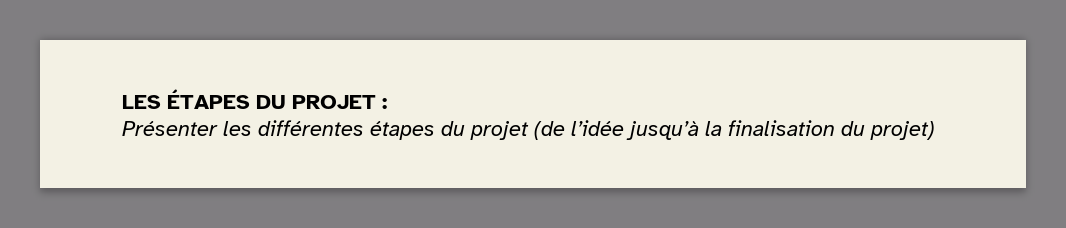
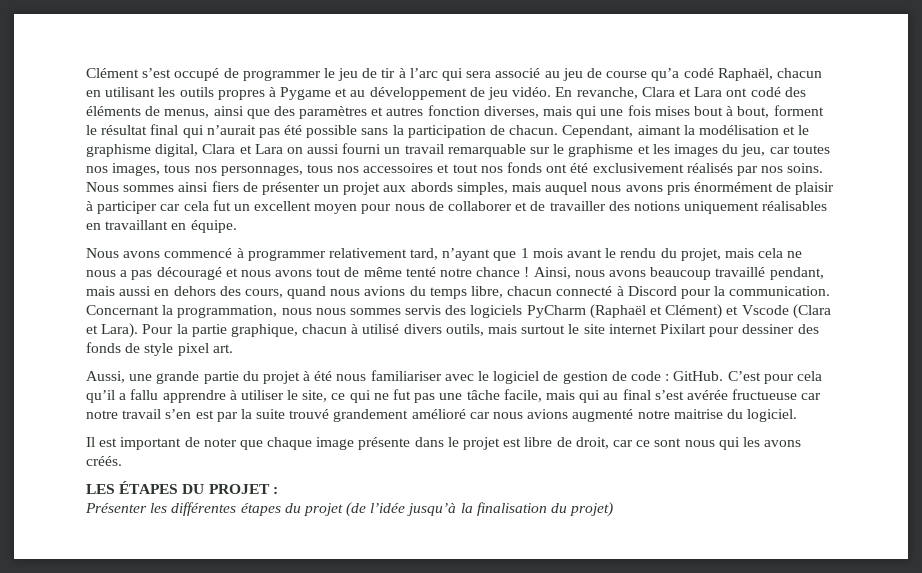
(122, 102) none -> [86,68,822,81] [86,87,806,100] [86,105,824,119] [86,124,810,138] [86,143,830,157] [86,162,824,176] [86,181,835,195] [86,200,828,214] [86,220,237,233] [86,248,803,261] [86,267,824,280] [86,286,831,299] [86,304,831,319] [86,323,819,338] [86,342,233,356] [86,370,822,384] [86,389,822,403] [86,409,798,422] [86,437,802,450] [86,456,122,466] Clément s’est occupé de programmer le jeu de tir à l’arc qui sera associé au jeu de course qu’a codé Raphaël, chacun en utilisant les outils propres à Pygame et au développement de jeu vidéo. En revanche, Clara et Lara ont codé des éléments de menus, ainsi que des paramètres et autres fonction diverses, mais qui une fois mises bout à bout, forment le résultat final qui n’aurait pas été possible sans la participation de chacun. Cependant, aimant la modélisation et le graphisme digital, Clara et Lara on aussi fourni un travail remarquable sur le graphisme et les images du jeu, car toutes nos images, tous nos personnages, tous nos accessoires et tout nos fonds ont été exclusivement réalisés par nos soins. Nous sommes ainsi fiers de présenter un projet aux abords simples, mais auquel nous avons pris énormément de plaisir à participer car cela fut un excellent moyen pour nous de collaborer et de travailler des notions uniquement réalisables en travaillant en équipe. // Nous avons commencé à programmer relativement tard, n’ayant que 1 mois avant le rendu du projet, mais cela ne nous a pas découragé et nous avons tout de même tenté notre chance ! Ainsi, nous avons beaucoup travaillé pendant, mais aussi en dehors des cours, quand nous avions du temps libre, chacun connecté à Discord pour la communication. Concernant la programmation, nous nous sommes servis des logiciels PyCharm (Raphaël et Clément) et Vscode (Clara et Lara). Pour la partie graphique, chacun à utilisé divers outils, mais surtout le site internet Pixilart pour dessiner des fonds de style pixel art. // Aussi, une grande partie du projet à été nous familiariser avec le logiciel de gestion de code : GitHub. C’est pour cela qu’il a fallu apprendre à utiliser le site, ce qui ne fut pas une tâche facile, mais qui au final s’est avérée fructueuse car notre travail s’en est par la suite trouvé grandement amélioré car nous avions augmenté notre maitrise du logiciel. // Il est important de noter que chaque image présente dans le projet est libre de droit, car ce sont nous qui les avons créés. //

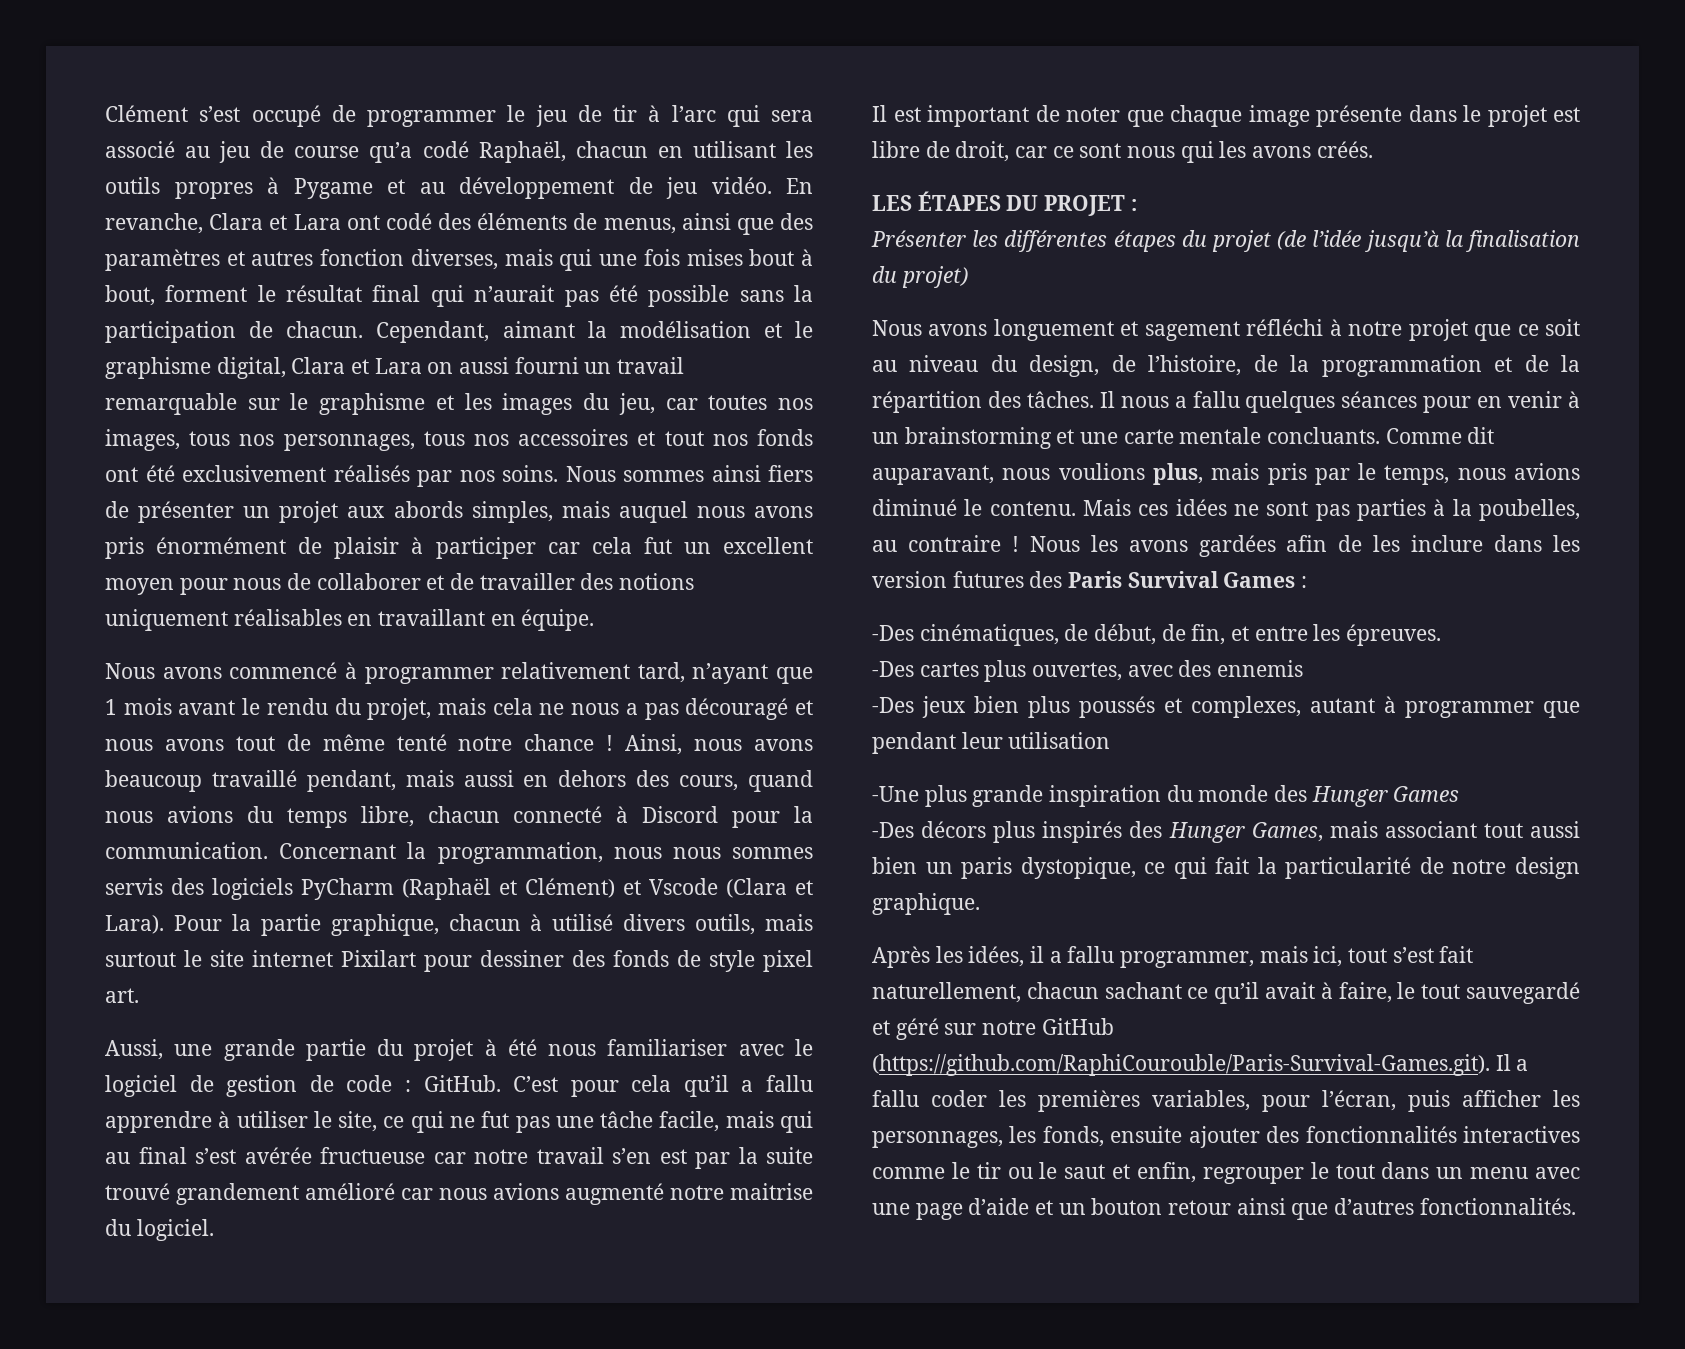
(614, 509) none -> [872,319,1580,341] [872,355,1580,377] [872,391,1580,413] [872,427,1495,449] [872,463,1580,485] [872,499,1580,521] [872,535,1580,557] [872,571,1308,588] [872,624,1442,646] [872,660,1304,682] [872,696,1580,718] [872,732,1111,754] [872,785,1460,807] [872,821,1580,843] [872,857,1580,879] [872,893,980,915] [872,946,1474,968] [872,982,1580,1004] [872,1018,1114,1040] [872,1054,1529,1076] [872,1090,1580,1112] [872,1126,1580,1148] [872,1162,1580,1184] [872,1198,1576,1220] // Nous avons longuement et sagement réfléchi à notre projet que ce soit au niveau du design, de l’histoire, de la programmation et de la répartition des tâches. Il nous a fallu quelques séances pour en venir à un brainstorming et une carte mentale concluants. Comme dit auparavant, nous voulions plus, mais pris par le temps, nous avions diminué le contenu. Mais ces idées ne sont pas parties à la poubelles, au contraire ! Nous les avons gardées afin de les inclure dans les version futures des Paris Survival Games : // -Des cinématiques, de début, de fin, et entre les épreuves. // -Des cartes plus ouvertes, avec des ennemis // -Des jeux bien plus poussés et complexes, autant à programmer que pendant leur utilisation // -Une plus grande inspiration du monde des Hunger Games // -Des décors plus inspirés des Hunger Games, mais associant tout aussi bien un paris dystopique, ce qui fait la particularité de notre design graphique. // Après les idées, il a fallu programmer, mais ici, tout s’est fait naturellement, chacun sachant ce qu’il avait à faire, le tout sauvegardé et géré sur notre GitHub (https://github.com/RaphiCourouble/Paris-Survival-Games.git). Il a fallu coder les premières variables, pour l’écran, puis afficher les personnages, les fonds, ensuite ajouter des fonctionnalités interactives comme le tir ou le saut et enfin, regrouper le tout dans un menu avec une page d’aide et un bouton retour ainsi que d’autres fonctionnalités.

